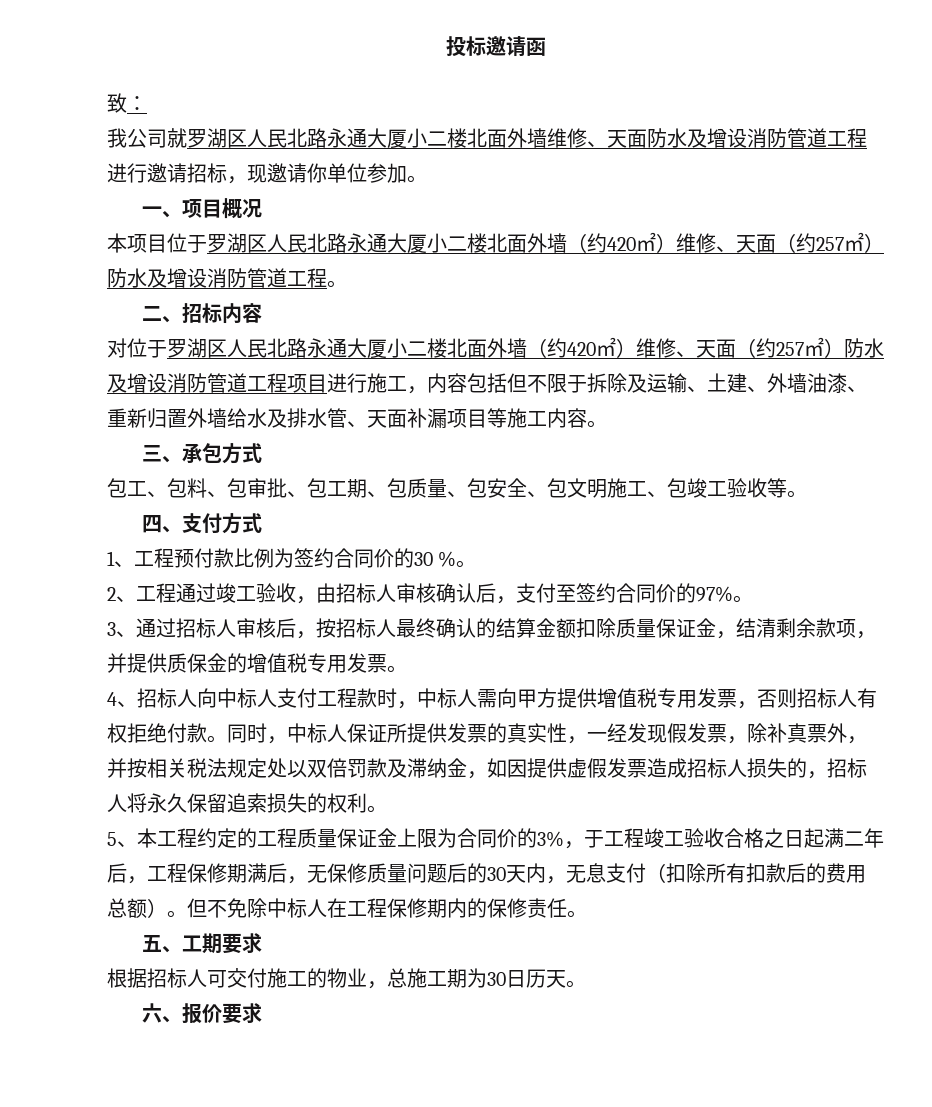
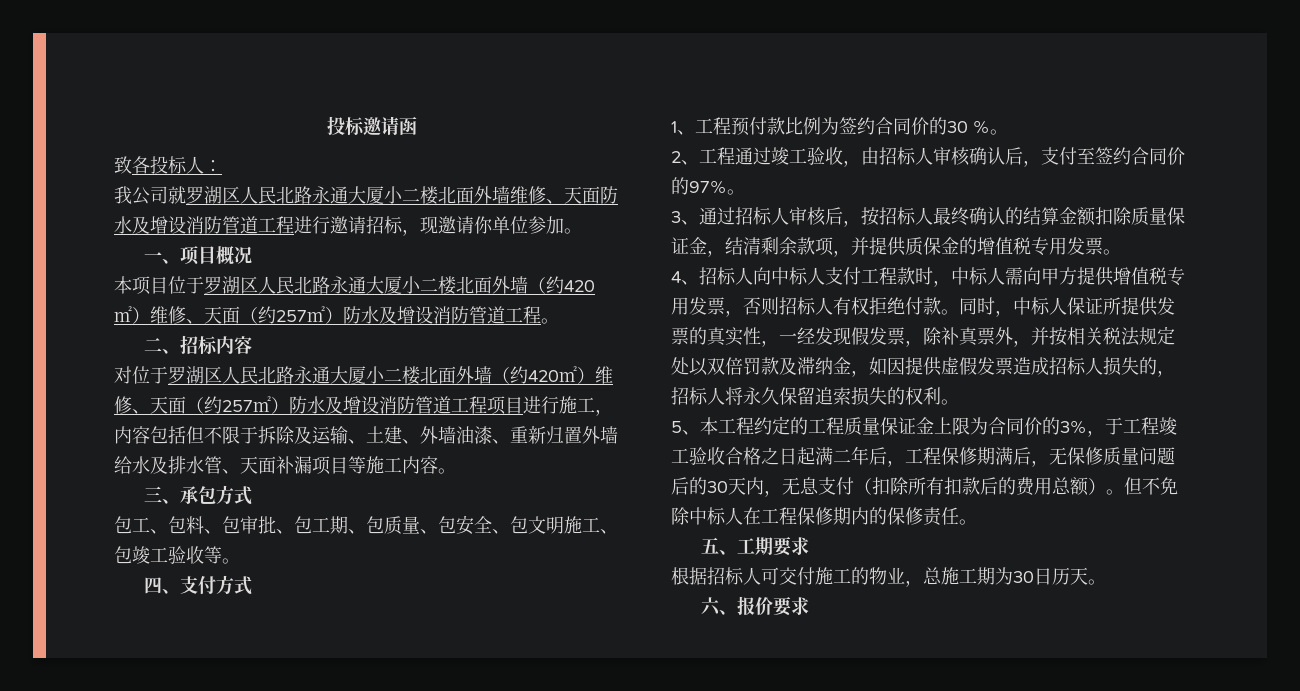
(127, 103) none -> [132,156,204,174] 各投标人

